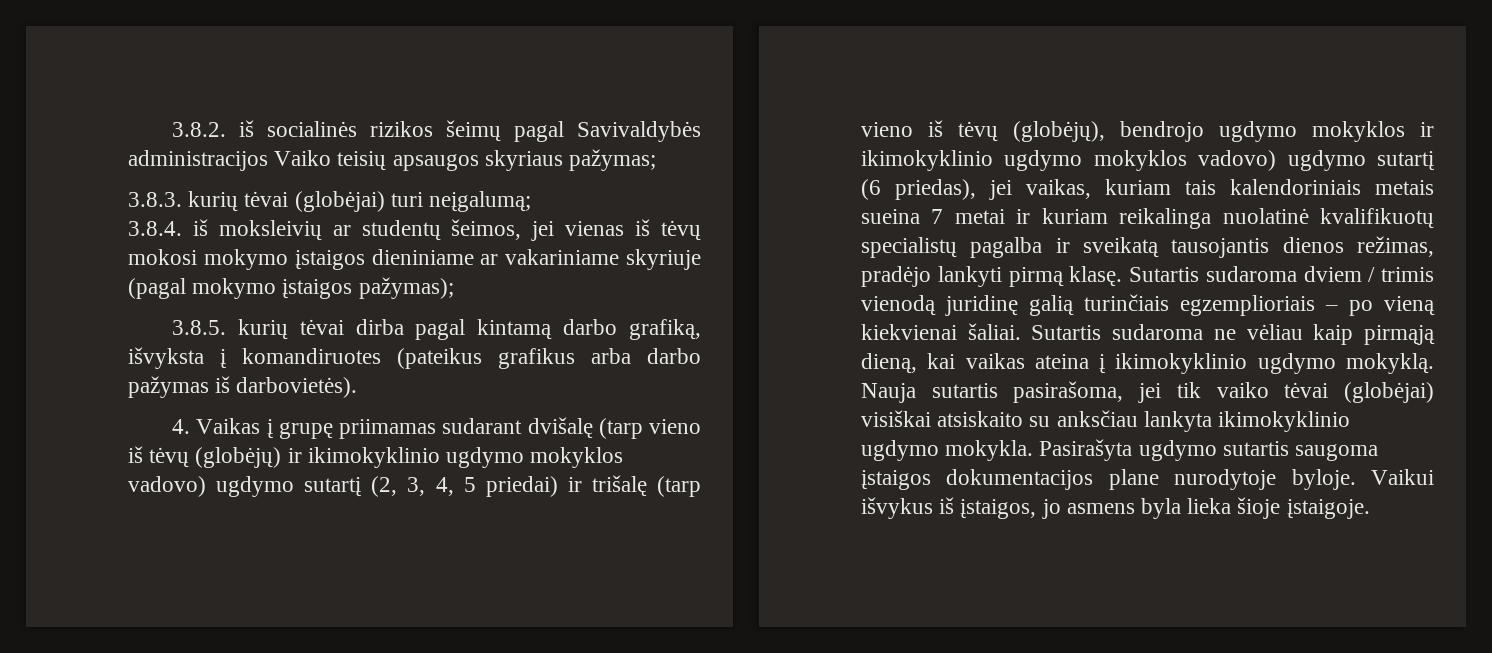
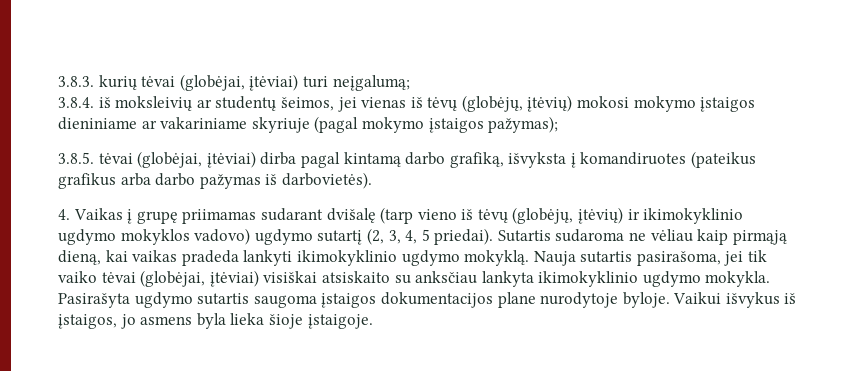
[172,120,701,142] [128,149,657,171] 3.8.2. iš socialinės rizikos šeimų pagal Savivaldybės administracijos Vaiko teisių apsaugos skyriaus pažymas; // -> (58, 81) none
[294,191,385,212] (globėjai) -> [179,74,299,91] (globėjai, įtėviai)
(702, 230) none -> [461,95,573,112] (globėjų, įtėvių)
[237,319,344,340] kurių tėvai -> [98,151,256,168] tėvai (globėjai, įtėviai)
[195,447,282,468] (globėjų) -> [512,207,624,224] (globėjų, įtėvių)
[485,475,702,497] [861,120,1434,142] [861,150,1434,171] [861,179,1434,200] [861,208,1434,229] [861,236,1434,258] [861,266,1434,287] [861,294,1435,316] [861,323,1021,340] priedai) ir trišalę (tarp vieno iš tėvų (globėjų), bendrojo ugdymo mokyklos ir ikimokyklinio ugdymo mokyklos vadovo) ugdymo sutartį (6 priedas), jei vaikas, kuriam tais kalendoriniais metais sueina 7 metai ir kuriam reikalinga nuolatinė kvalifikuotų specialistų pagalba ir sveikatą tausojantis dienos režimas, pradėjo lankyti pirmą klasę. Sutartis sudaroma dviem / trimis vienodą juridinę galią turinčiais egzemplioriais – po vieną kiekvienai šaliai. -> [434,228,494,245] priedai).
[1034,354,1106,374] ateina į -> [181,250,293,266] pradeda lankyti
[1344,382,1434,403] (globėjai) -> [140,270,259,287] (globėjai, įtėviai)

